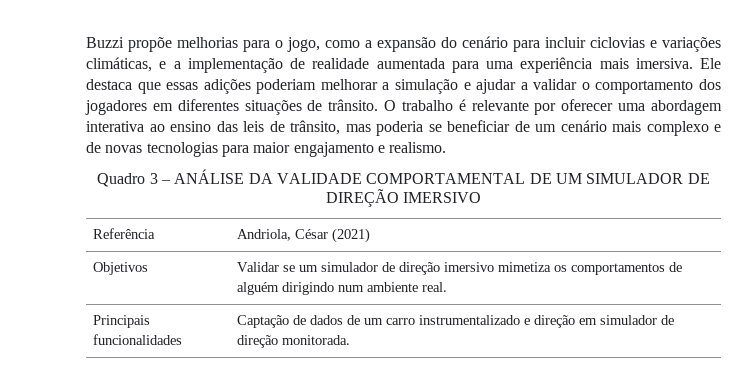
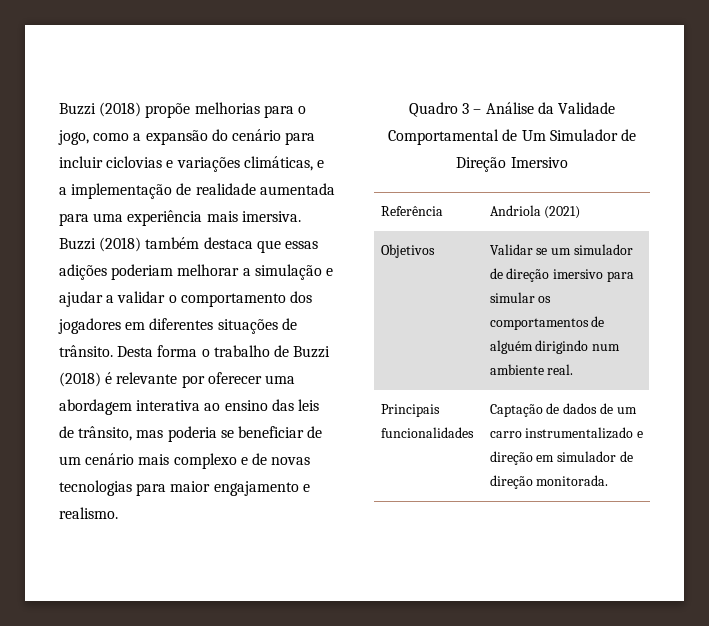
[86,37,124,48] Buzzi -> [59,102,142,117] Buzzi (2018)
[700,58,721,69] Ele -> [59,237,200,252] Buzzi (2018) também
[384,100,453,111] O trabalho -> [117,345,331,358] [59,372,101,387] Desta forma o trabalho de Buzzi (2018)
[174,169,710,184] [325,189,482,207] ANÁLISE DA VALIDADE COMPORTAMENTAL DE UM SIMULADOR DE DIREÇÃO IMERSIVO -> [485,102,615,114] [388,129,636,145] [456,157,568,172] Análise da Validade Comportamental de Um Simulador de Direção Imersivo
[237,229,329,241] Andriola, César -> [489,205,541,216] Andriola
[498,262,552,272] mimetiza -> [606,271,634,282] [489,292,535,303] para simular

